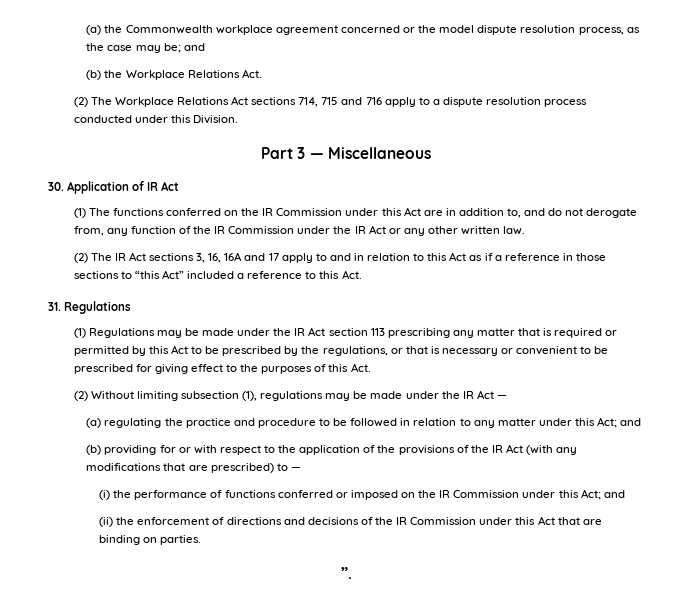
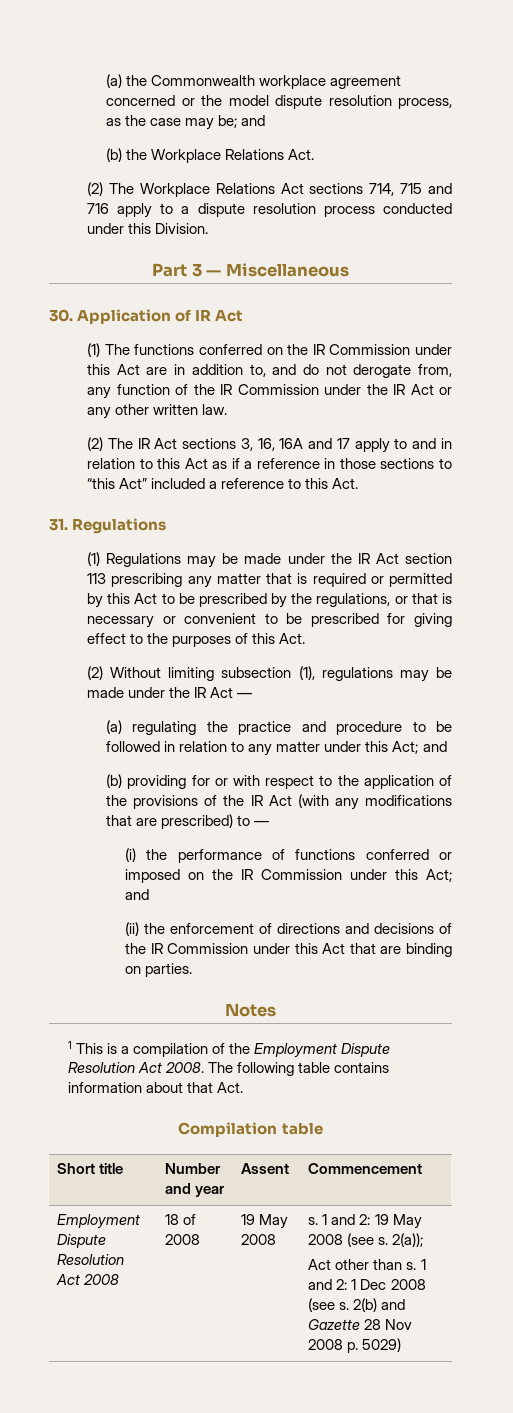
[340,567,352,579] ”. -> [225,1003,276,1017] [68,1041,391,1058] [68,1062,390,1076] [68,1082,244,1093] [178,1122,323,1137] [57,1163,124,1174] [165,1163,222,1174] [165,1183,226,1197] [241,1163,290,1174] [308,1163,423,1174] [57,1214,141,1229] [57,1234,107,1248] [57,1254,125,1265] [56,1274,120,1285] [165,1214,197,1225] [165,1234,201,1245] [241,1214,289,1229] [241,1234,277,1245] [308,1214,422,1229] [308,1233,424,1247] [308,1259,426,1270] [308,1279,426,1290] [308,1298,406,1312] [308,1319,413,1330] [308,1338,402,1353] Notes // 1 This is a compilation of the Employment Dispute Resolution Act 2008. The following table contains information about that Act. // Compilation table // Short title | Number and year | Assent | Commencement // Employment Dispute Resolution Act 2008 | 18 of 2008 | 19 May 2008 | s. 1 and 2: 19 May 2008 (see s. 2(a)); // Act other than s. 1 and 2: 1 Dec 2008 (see s. 2(b) and Gazette 28 Nov 2008 p. 5029)

